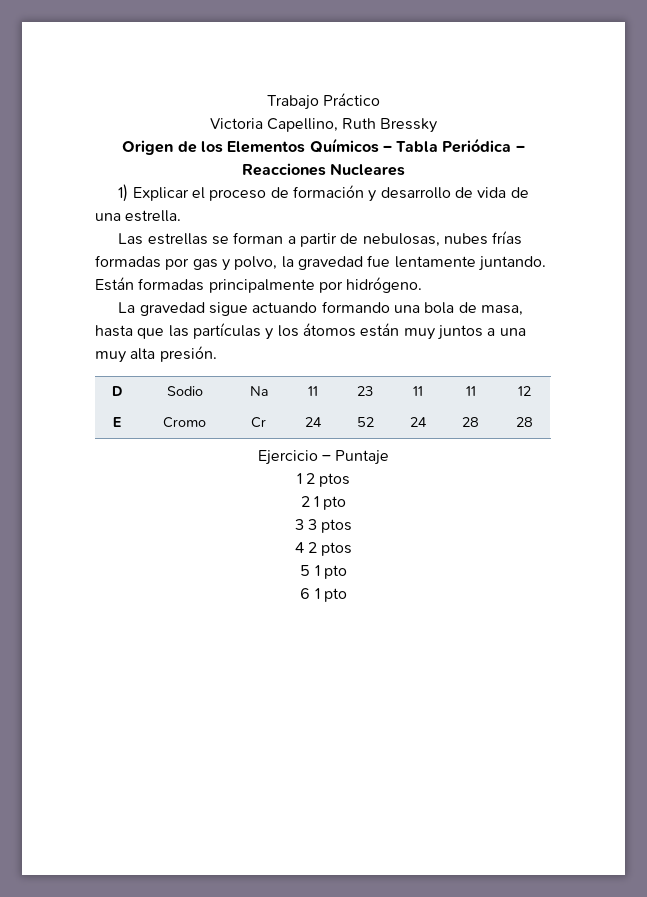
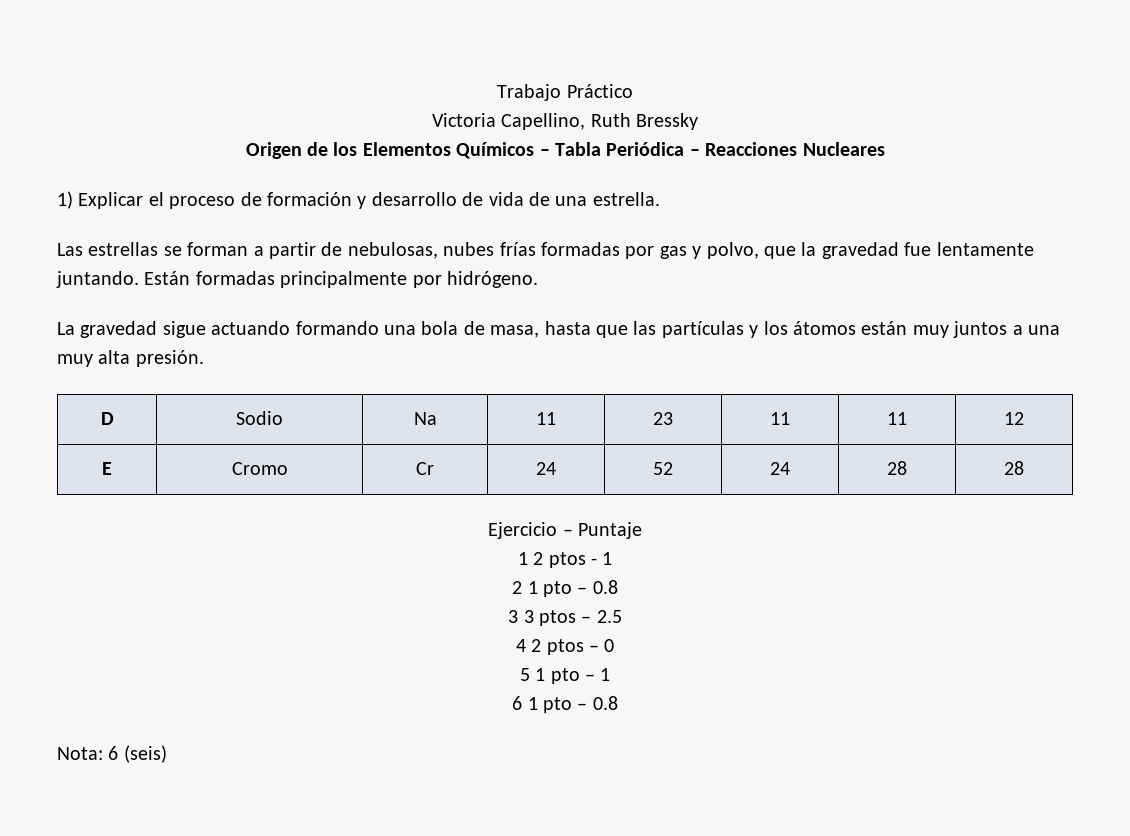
(278, 263) none -> [763,246,796,259] que
(351, 480) none -> [590,552,613,565] - 1
(347, 503) none -> [577,580,618,594] – 0.8
(353, 526) none -> [581,610,622,623] – 2.5
(353, 549) none -> [588,639,615,652] – 0
(347, 572) none -> [584,668,611,681] – 1
(347, 595) none -> [577,696,618,710] [57,745,167,763] – 0.8 // Nota: 6 (seis)

